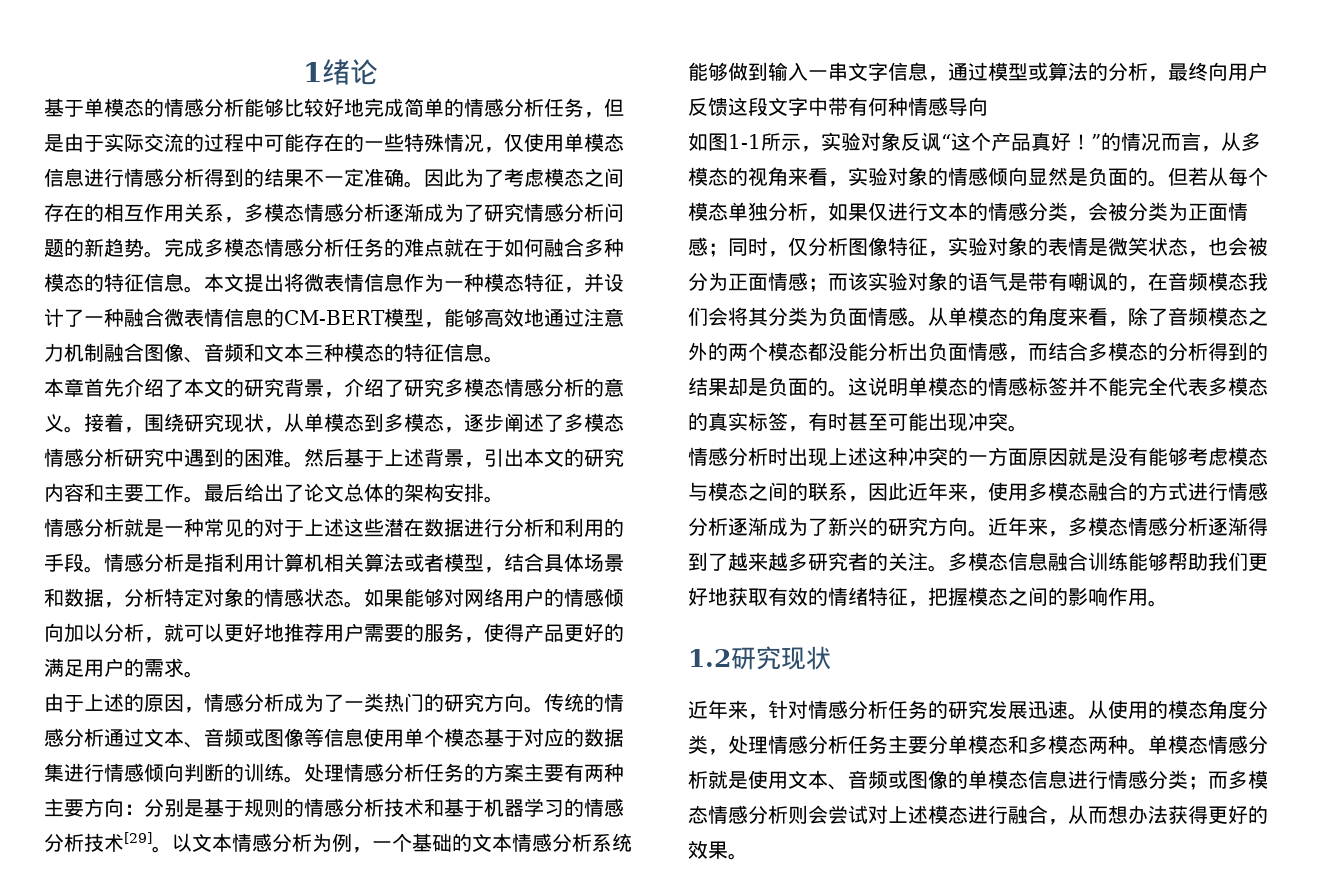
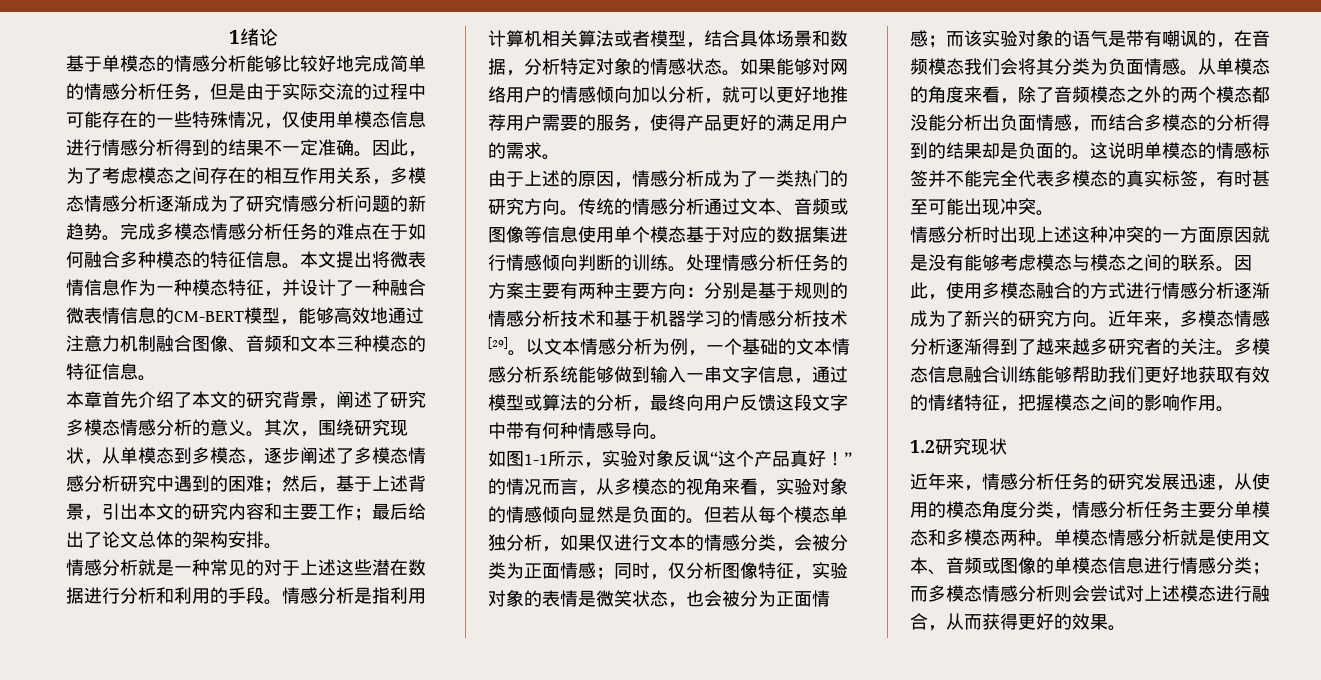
(464, 177) none -> [408,151,426,157] ，
[444,238,464,257] 就 -> (372, 231) none
[344,378,384,397] 介绍 -> [336,391,372,408] 阐述
[84,413,124,432] 接着 -> [264,419,300,436] 其次
[284,448,344,468] 。然后 -> [264,475,336,493] ；然后，
[184,496,204,503] 。 -> [354,508,372,521] ；
(988, 106) none -> [650,434,668,440] 。
[848,482,968,502] ，因此近年来 -> [1216,255,1252,272] [910,282,928,299] 。因此
[768,700,808,719] 针对 -> (982, 488) none
[1068,713,1088,720] 。 -> [1216,485,1234,491] ，
[728,735,768,754] 处理 -> (1072, 516) none
[1108,805,1168,824] 想办法 -> (982, 622) none

